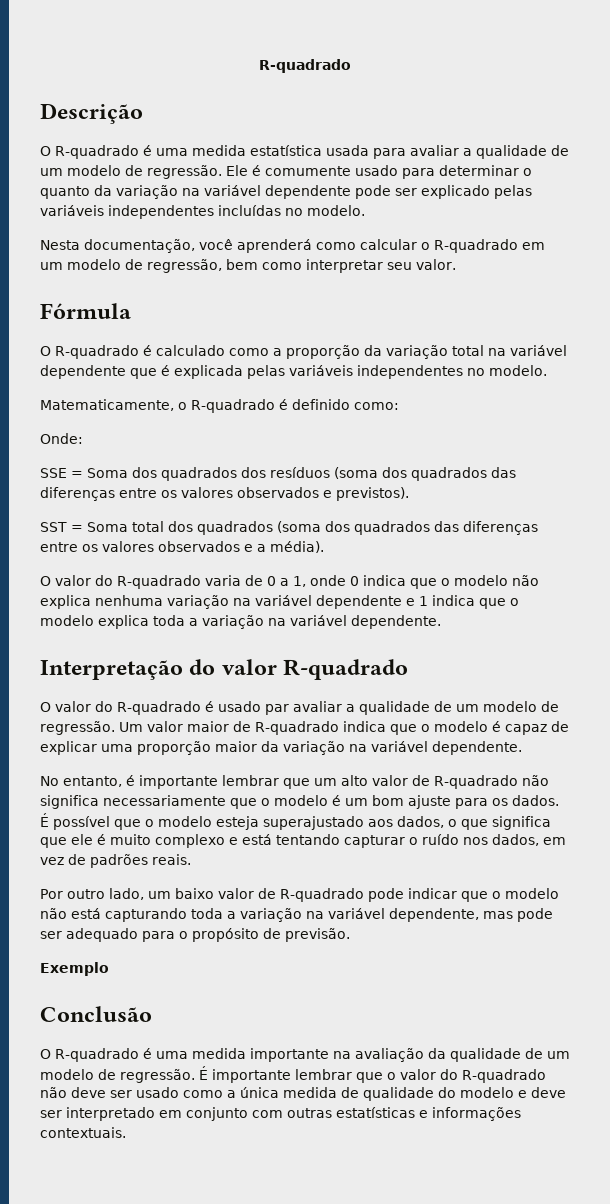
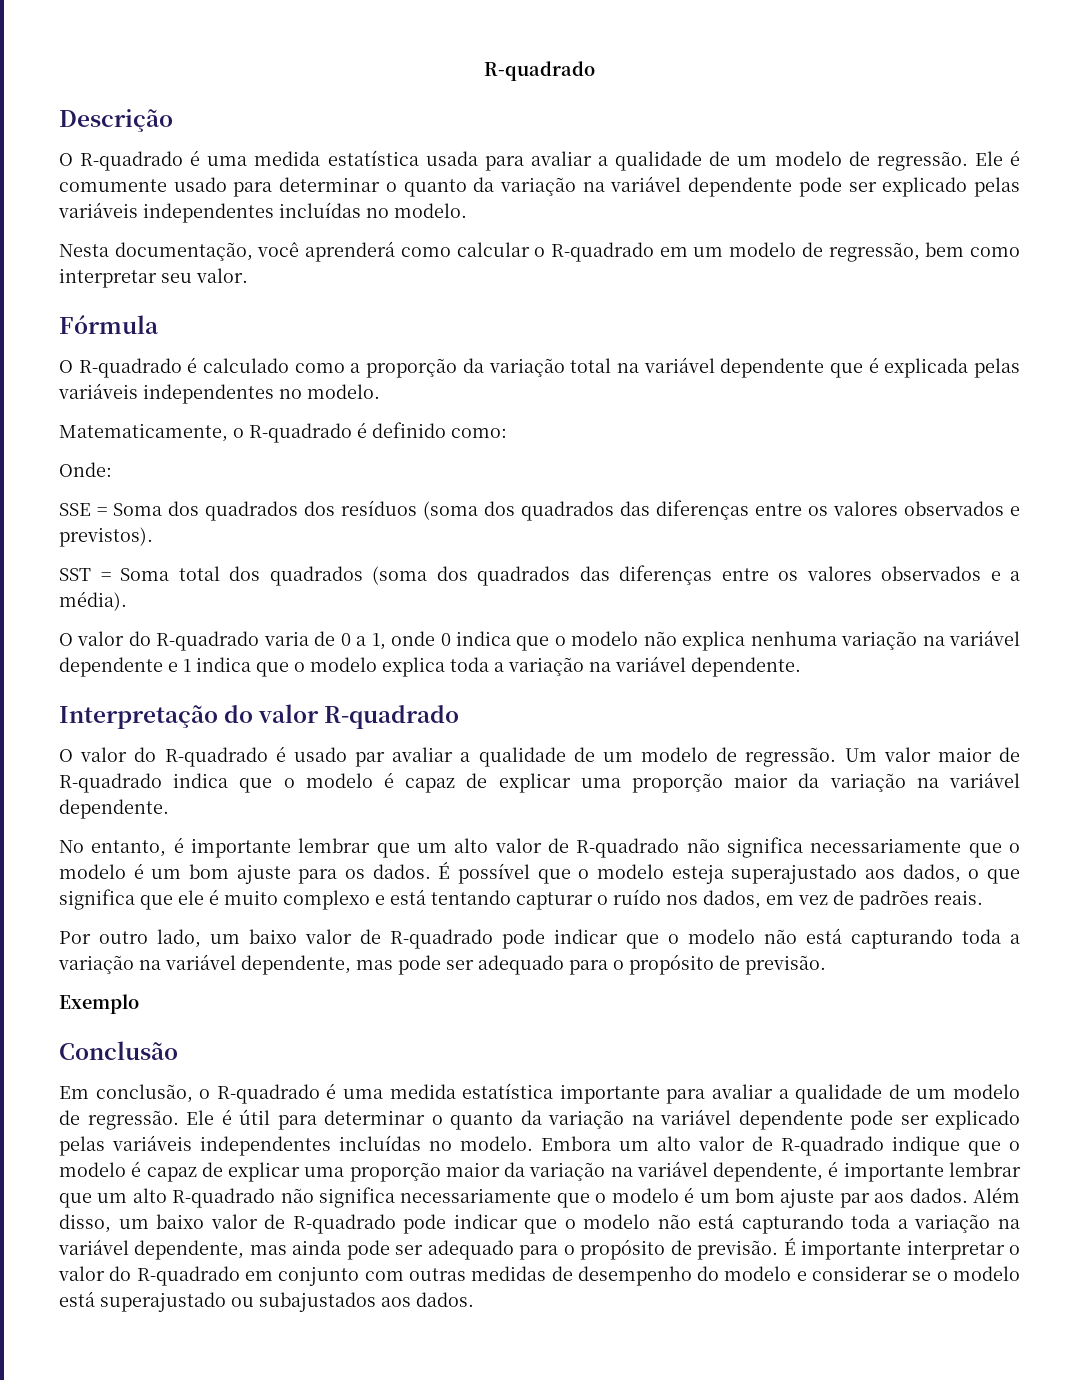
[40,1048,570,1062] [40,1066,546,1083] [40,1087,566,1101] [40,1107,521,1121] [40,1127,126,1138] O R-quadrado é uma medida importante na avaliação da qualidade de um modelo de regressão. É importante lembrar que o valor do R-quadrado não deve ser usado como a única medida de qualidade do modelo e deve ser interpretado em conjunto com outras estatísticas e informações contextuais. -> [59,1083,1021,1104] [59,1109,1020,1130] [59,1135,1020,1156] [59,1161,1021,1182] [59,1187,1020,1208] [59,1213,1020,1234] [58,1238,1020,1260] [58,1266,1020,1286] [59,1291,474,1312] Em conclusão, o R-quadrado é uma medida estatística importante para avaliar a qualidade de um modelo de regressão. Ele é útil para determinar o quanto da variação na variável dependente pode ser explicado pelas variáveis independentes incluídas no modelo. Embora um alto valor de R-quadrado indique que o modelo é capaz de explicar uma proporção maior da variação na variável dependente, é importante lembrar que um alto R-quadrado não significa necessariamente que o modelo é um bom ajuste par aos dados. Além disso, um baixo valor de R-quadrado pode indicar que o modelo não está capturando toda a variação na variável dependente, mas ainda pode ser adequado para o propósito de previsão. É importante interpretar o valor do R-quadrado em conjunto com outras medidas de desempenho do modelo e considerar se o modelo está superajustado ou subajustados aos dados.

